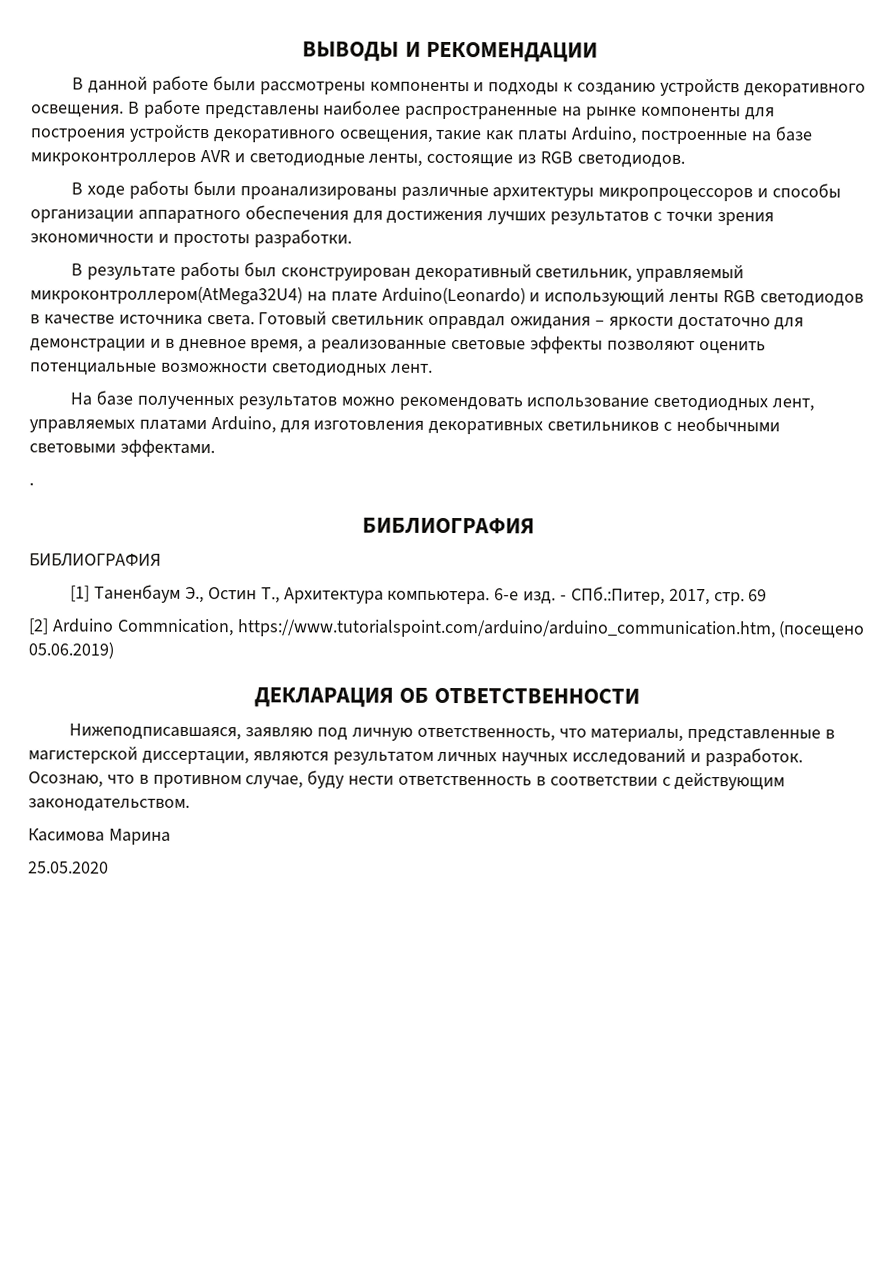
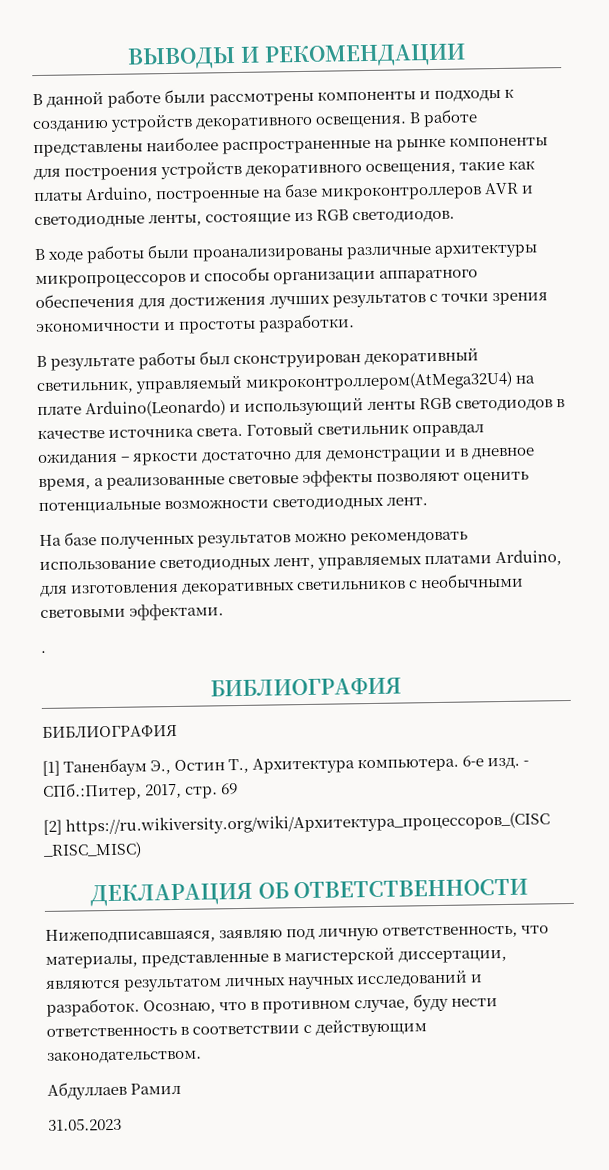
[51,618,866,639] [28,641,114,659] Arduino Commnication, https://www.tutorialspoint.com/arduino/arduino_communication.htm, (посещено 05.06.2019) -> [65,811,551,836] [42,841,142,860] https://ru.wikiversity.org/wiki/Архитектура_процессоров_(CISC _RISC_MISC)
[28,828,171,845] [28,861,109,874] Касимова Марина // 25.05.2020 -> [47,1081,182,1100] [48,1117,122,1131] Абдуллаев Рамил // 31.05.2023

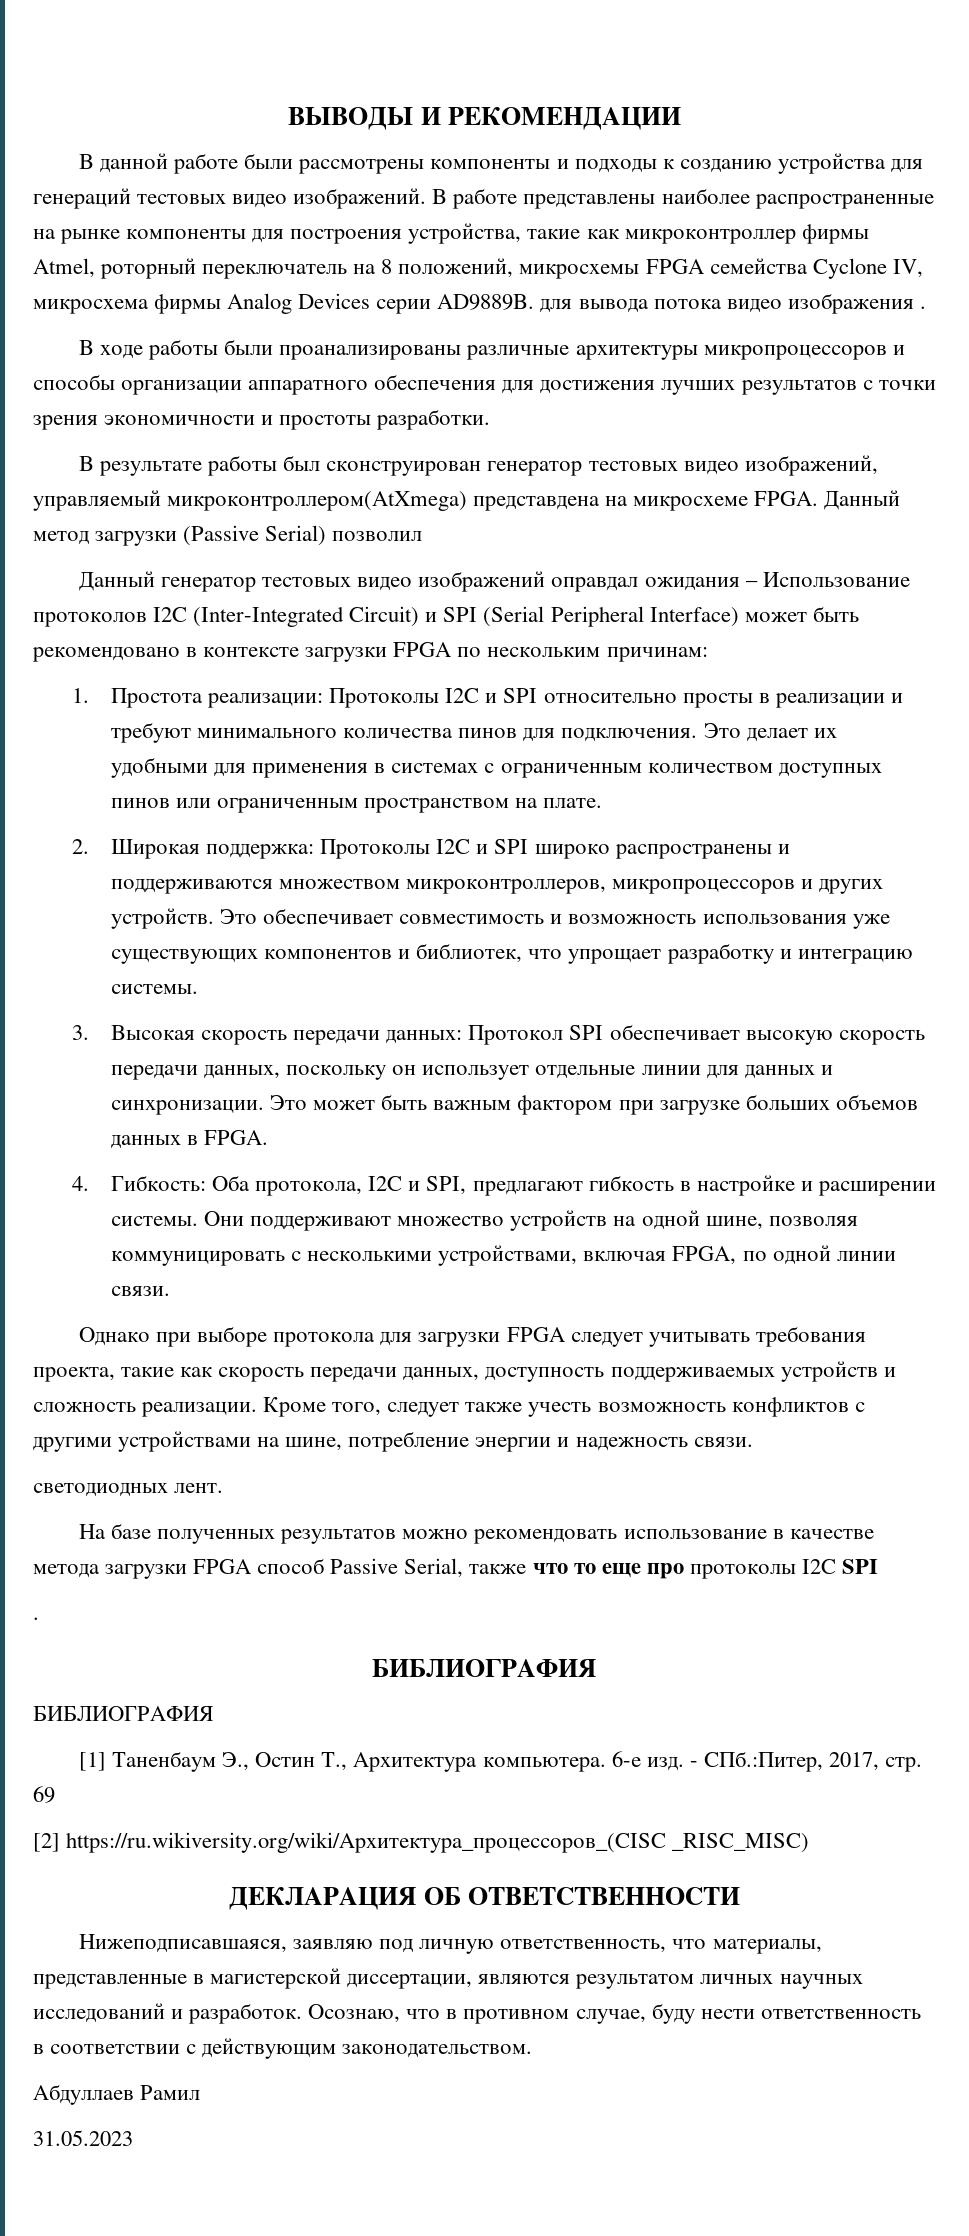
[110,113,408,132] устройств декоративного освещения. -> [777,153,923,174] [33,188,427,209] устройства для генераций тестовых видео изображений.
[160,160,536,180] [34,182,535,204] [34,209,456,229] устройств декоративного освещения, такие как платы Arduino, построенные на базе микроконтроллеров AVR и светодиодные ленты, состоящие из RGB светодиодов. -> [408,223,869,244] [33,258,923,279] [33,293,926,314] устройства, такие как микроконтроллер фирмы Atmel, роторный переключатель на 8 положений, микросхемы FPGA семейства Cyclone IV, микросхема фирмы Analog Devices серии AD9889B. для вывода потока видео изображения .
[364,347,480,367] [36,370,536,395] [37,397,566,418] [37,421,485,440] [37,447,536,467] [38,469,530,492] [38,498,270,515] декоративный светильник, управляемый микроконтроллером(AtMega32U4) на плате Arduino(Leonardo) и использующий ленты RGB светодиодов в качестве источника света. Готовый светильник оправдал ожидания – яркости достаточно для демонстрации и в дневное время, а реализованные световые эффекты позволяют оценить потенциальные возможности -> [487,455,878,476] [33,490,901,511] [33,525,423,546] [79,571,910,592] [33,606,859,627] [32,642,708,662] [72,688,903,708] [111,722,837,743] [111,757,882,778] [111,798,603,813] [72,839,790,859] [111,879,884,894] [111,908,890,929] [111,943,913,964] [111,984,199,994] [72,1024,925,1045] [111,1065,833,1080] [111,1094,918,1115] [111,1130,269,1149] [72,1175,936,1196] [111,1210,858,1231] [111,1245,896,1266] [111,1286,171,1296] [79,1326,866,1347] [33,1361,896,1382] [33,1397,865,1417] [33,1431,753,1452] генератор тестовых видео изображений, управляемый микроконтроллером(AtXmega) представдена на микросхеме FPGA. Данный метод загрузки (Passive Serial) позволил // Данный генератор тестовых видео изображений оправдал ожидания – Использование протоколов I2C (Inter-Integrated Circuit) и SPI (Serial Peripheral Interface) может быть рекомендовано в контексте загрузки FPGA по нескольким причинам: // 1. Простота реализации: Протоколы I2C и SPI относительно просты в реализации и требуют минимального количества пинов для подключения. Это делает их удобными для применения в системах с ограниченным количеством доступных пинов или ограниченным пространством на плате. // 2. Широкая поддержка: Протоколы I2C и SPI широко распространены и поддерживаются множеством микроконтроллеров, микропроцессоров и других устройств. Это обеспечивает совместимость и возможность использования уже существующих компонентов и библиотек, что упрощает разработку и интеграцию системы. // 3. Высокая скорость передачи данных: Протокол SPI обеспечивает высокую скорость передачи данных, поскольку он использует отдельные линии для данных и синхронизации. Это может быть важным фактором при загрузке больших объемов данных в FPGA. // 4. Гибкость: Оба протокола, I2C и SPI, предлагают гибкость в настройке и расширении системы. Они поддерживают множество устройств на одной шине, позволяя коммуницировать с несколькими устройствами, включая FPGA, по одной линии связи. // Однако при выборе протокола для загрузки FPGA следует учитывать требования проекта, такие как скорость передачи данных, доступность поддерживаемых устройств и сложность реализации. Кроме того, следует также учесть возможность конфликтов с другими устройствами на шине, потребление энергии и надежность связи. //
[159,549,563,572] [39,573,525,598] [40,603,225,621] светодиодных лент, управляемых платами Arduino, для изготовления декоративных светильников с необычными световыми эффектами. -> [772,1529,874,1539] [33,1558,878,1579] в качестве метода загрузки FPGA способ Passive Serial, также что то еще про протоколы I2C SPI

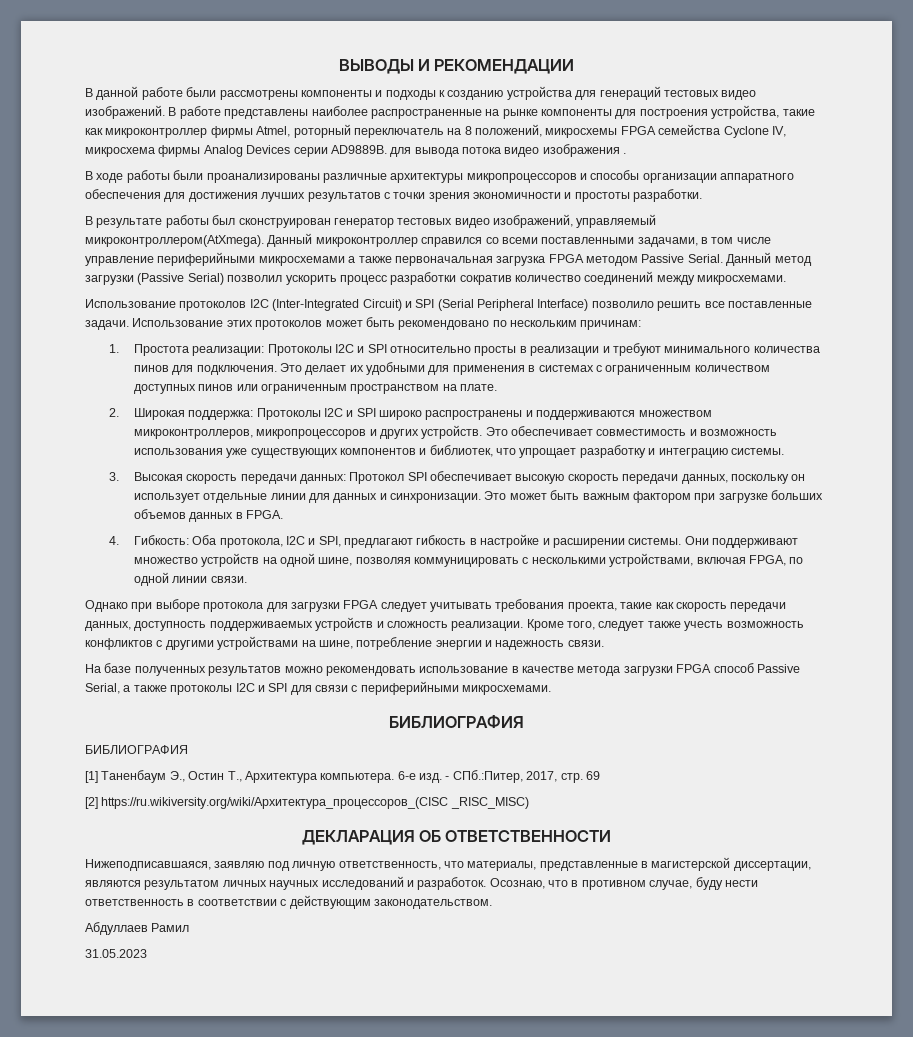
[167,491,819,511] микроконтроллером(AtXmega) представдена на микросхеме FPGA. -> [85,233,771,247] [85,252,723,266] микроконтроллером(AtXmega). Данный микроконтроллер справился со всеми поставленными задачами, в том числе управление периферийными микросхемами а также первоначальная загрузка FPGA методом Passive Serial.
[79,571,758,592] // Данный генератор тестовых видео изображений оправдал ожидания – -> [285,271,787,285] ускорить процесс разработки сократив количество соединений между микросхемами. //
[744,606,859,622] [32,642,452,662] может быть рекомендовано в контексте загрузки FPGA -> [591,301,812,311] [85,317,490,330] позволило решить все поставленные задачи. Использование этих протоколов может быть рекомендовано
[33,1483,224,1497] // светодиодных лент. -> (604, 643) none
[469,1563,684,1579] также что то еще про -> [123,685,167,692] а также
[841,1559,878,1574] [33,1617,39,1620] SPI // . -> [257,681,552,695] и SPI для связи с периферийными микросхемами.

